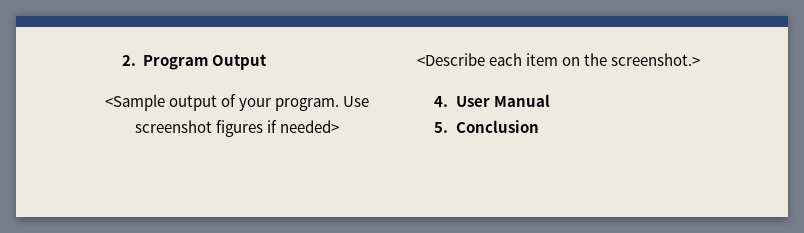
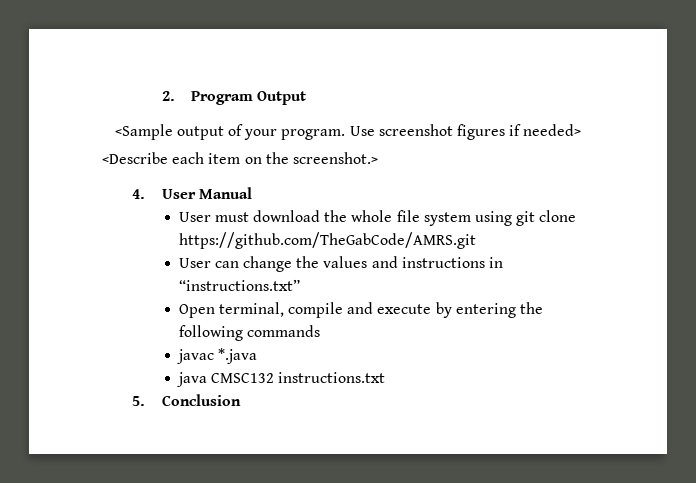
(550, 100) none -> [178,210,577,226] [178,232,476,249] [178,256,503,272] [178,279,300,291] [178,302,543,318] [178,325,320,341] [176,348,257,364] [176,372,385,387] // User must download the whole file system using git clone https://github.com/TheGabCode/AMRS.git // User can change the values and instructions in “instructions.txt” // Open terminal, compile and execute by entering the following commands // javac *.java // java CMSC132 instructions.txt

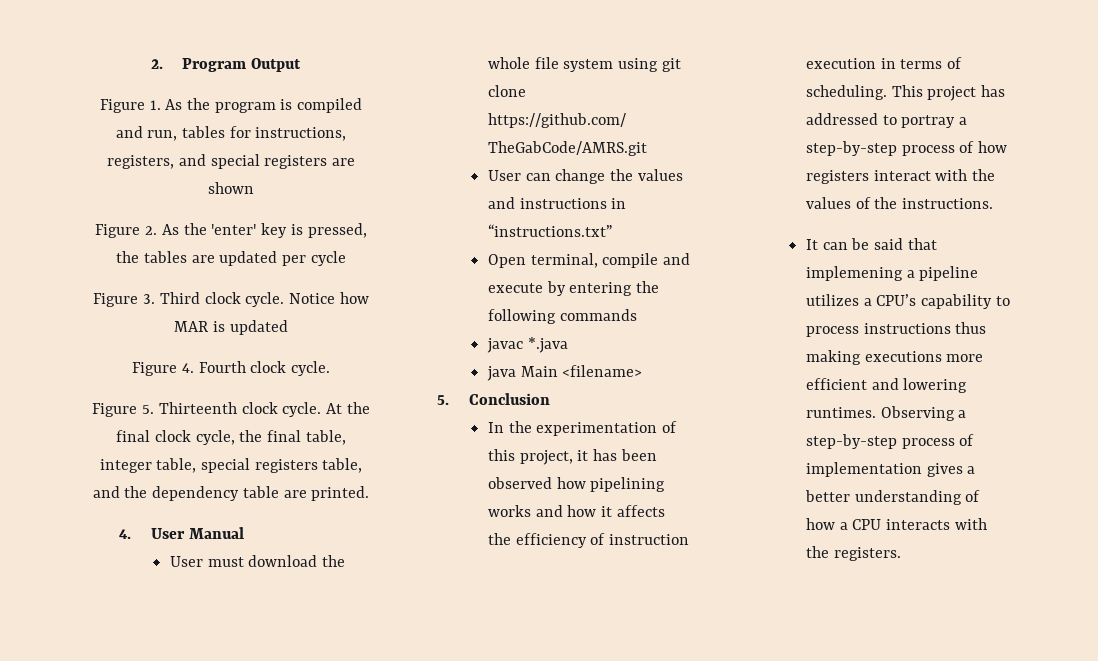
[114,124,582,140] [102,152,378,164] <Sample output of your program. Use screenshot figures if needed> // <Describe each item on the screenshot.> -> [99,98,363,113] [115,126,347,141] [107,154,355,169] [208,182,254,194] [95,223,367,238] [116,251,346,266] [93,292,369,307] [174,320,288,335] [132,361,330,376] [92,402,370,417] [116,430,346,445] [99,458,363,473] [92,486,370,501] Figure 1. As the program is compiled and run, tables for instructions, registers, and special registers are shown // Figure 2. As the 'enter' key is pressed, the tables are updated per cycle // Figure 3. Third clock cycle. Notice how MAR is updated // Figure 4. Fourth clock cycle. // Figure 5. Thirteenth clock cycle. At the final clock cycle, the final table, integer table, special registers table, and the dependency table are printed.
[210,372,385,383] CMSC132 instructions.txt -> [520,365,643,377] Main <filename>
(241, 400) none -> [488,421,678,436] [488,449,657,465] [488,477,666,492] [488,505,665,517] [488,533,690,548] [806,57,963,69] [806,85,1006,101] [806,113,968,128] [806,141,1008,156] [806,169,996,184] [806,197,994,209] [806,238,937,250] [806,266,979,281] [806,294,1010,309] [806,322,987,337] [806,350,984,365] [806,378,968,393] [806,406,967,421] [806,434,975,449] [806,462,976,477] [805,490,981,505] [806,518,987,530] [806,546,901,561] // In the experimentation of this project, it has been observed how pipelining works and how it affects the efficiency of instruction execution in terms of scheduling. This project has addressed to portray a step-by-step process of how registers interact with the values of the instructions. // It can be said that implemening a pipeline utilizes a CPU’s capability to process instructions thus making executions more efficient and lowering runtimes. Observing a step-by-step process of implementation gives a better understanding of how a CPU interacts with the registers.

